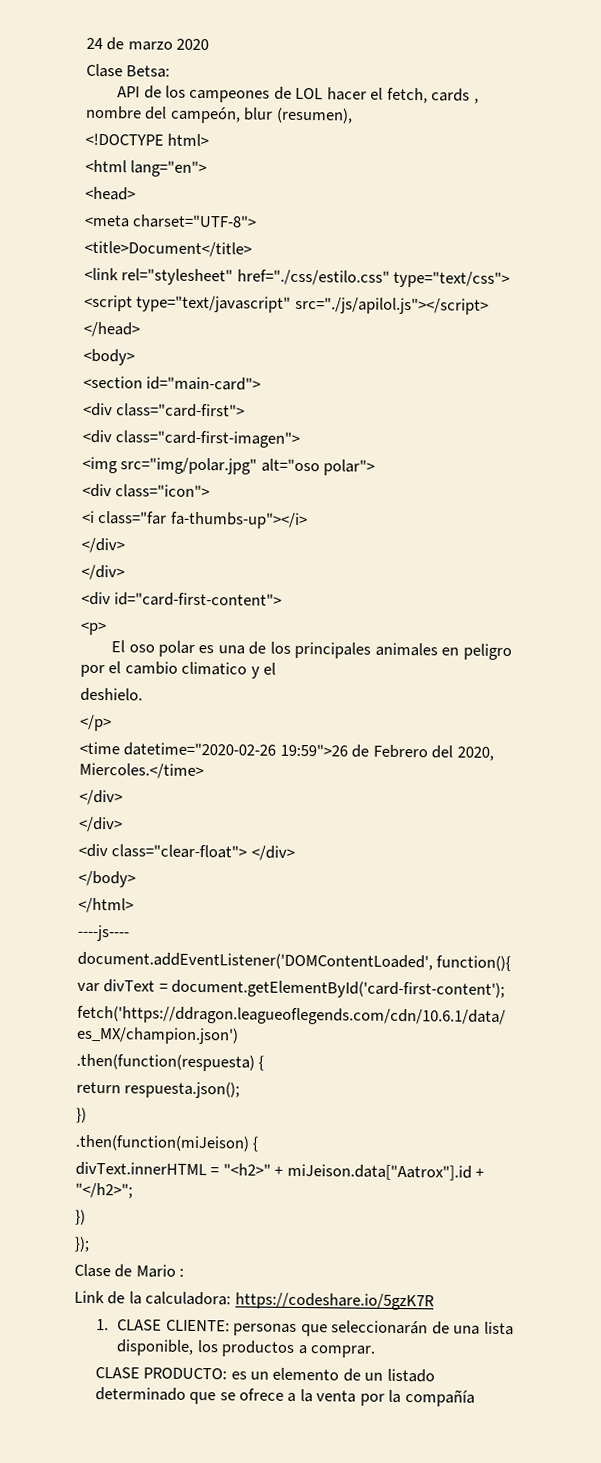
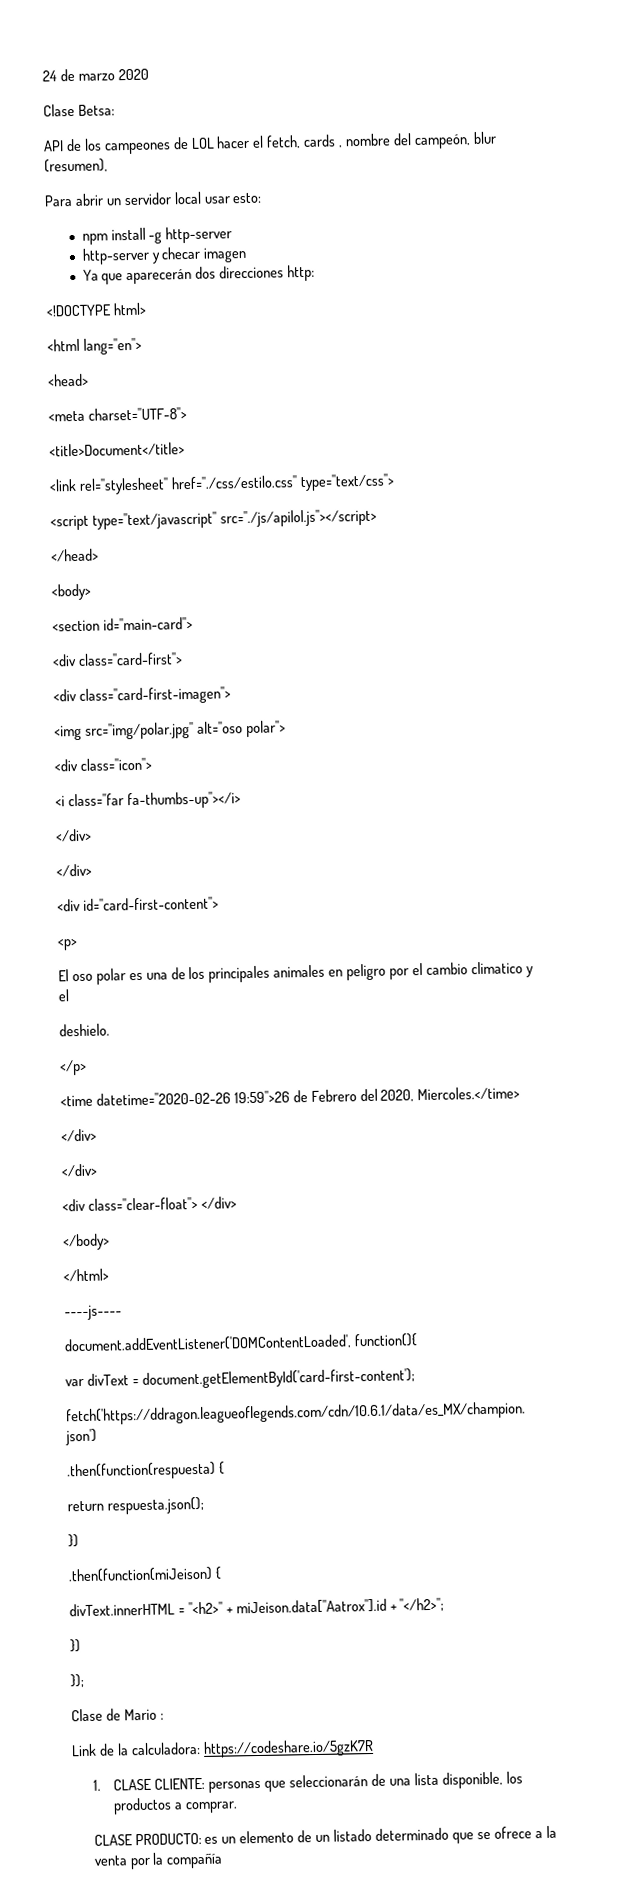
(353, 115) none -> [44,191,263,207] [81,226,233,245] [81,246,248,265] [82,264,316,285] // Para abrir un servidor local usar esto: // npm install -g http-server // http-server y checar imagen // Ya que aparecerán dos direcciones http:

